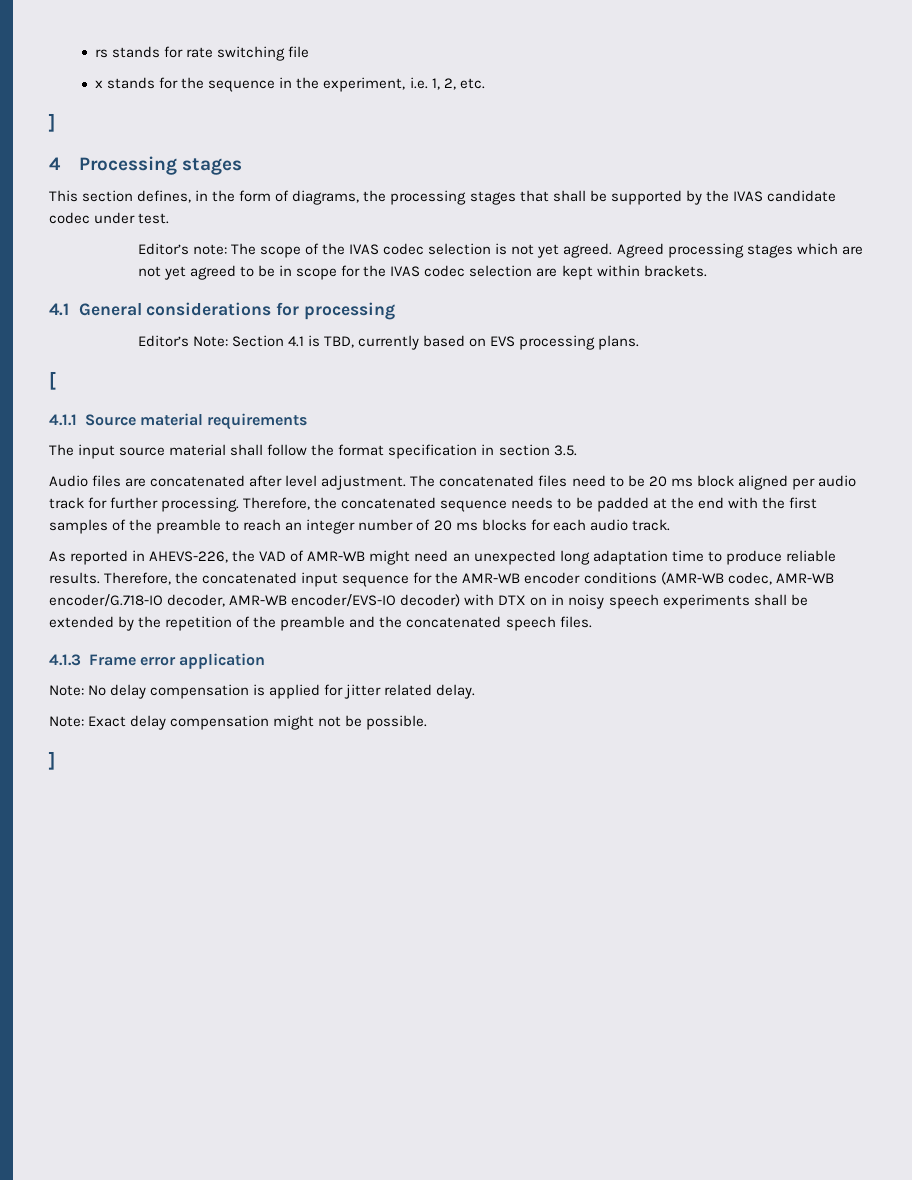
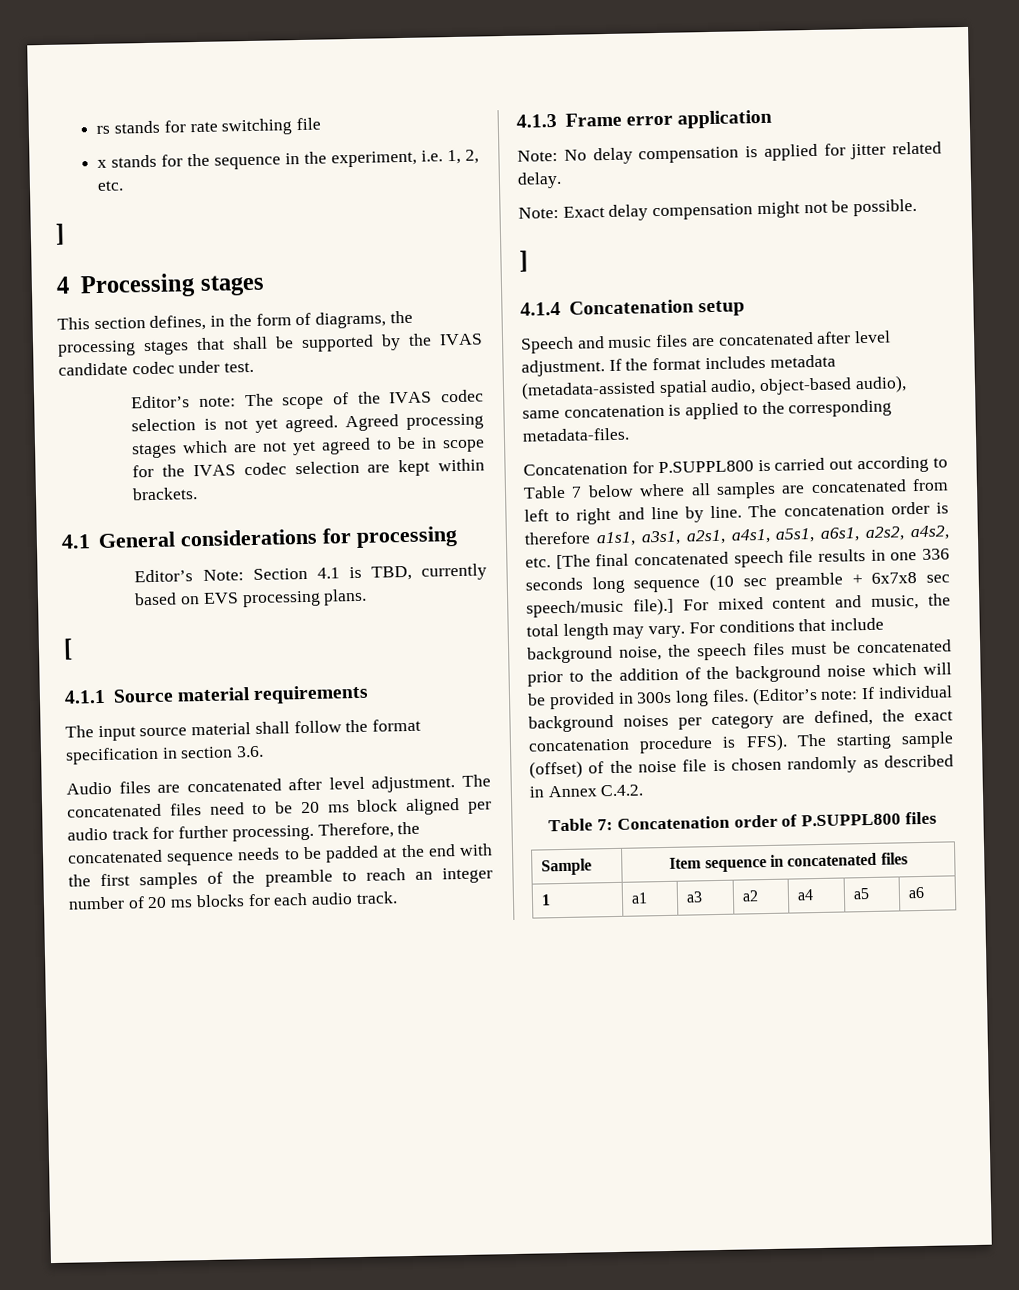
[553,445,577,456] 3.5. -> [236,745,265,758] 3.6.
[49,550,836,565] [49,572,834,587] [49,594,808,609] [49,616,592,631] // As reported in AHEVS-226, the VAD of AMR-WB might need an unexpected long adaptation time to produce reliable results. Therefore, the concatenated input sequence for the AMR-WB encoder conditions (AMR-WB codec, AMR-WB encoder/G.718-IO decoder, AMR-WB encoder/EVS-IO decoder) with DTX on in noisy speech experiments shall be extended by the repetition of the preamble and the concatenated speech files. -> (398, 898) none
(55, 760) none -> [520,299,746,317] [520,330,892,354] [521,354,836,377] [521,375,907,400] [522,399,893,420] [522,427,630,442] [523,455,948,476] [523,478,949,499] [524,501,949,525] [524,525,950,547] [525,548,950,570] [525,572,950,594] [526,593,951,618] [526,617,885,640] [527,639,952,664] [527,662,953,687] [527,685,953,710] [528,709,953,733] [528,731,954,754] [529,754,954,779] [529,784,644,798] [548,811,937,832] [541,858,593,876] [669,852,908,873] [541,894,552,906] [631,892,649,904] [686,891,704,903] [742,890,760,902] [797,889,815,901] [853,888,871,900] [908,886,926,899] // 4.1.4 Concatenation setup // Speech and music files are concatenated after level adjustment. If the format includes metadata (metadata-assisted spatial audio, object-based audio), same concatenation is applied to the corresponding metadata-files. // Concatenation for P.SUPPL800 is carried out according to Table 7 below where all samples are concatenated from left to right and line by line. The concatenation order is therefore a1s1, a3s1, a2s1, a4s1, a5s1, a6s1, a2s2, a4s2, etc. [The final concatenated speech file results in one 336 seconds long sequence (10 sec preamble + 6x7x8 sec speech/music file).] For mixed content and music, the total length may vary. For conditions that include background noise, the speech files must be concatenated prior to the addition of the background noise which will be provided in 300s long files. (Editor’s note: If individual background noises per category are defined, the exact concatenation procedure is FFS). The starting sample (offset) of the noise file is chosen randomly as described in Annex C.4.2. // Table 7: Concatenation order of P.SUPPL800 files // Sample | Item sequence in concatenated files // 1 | a1 | a3 | a2 | a4 | a5 | a6

